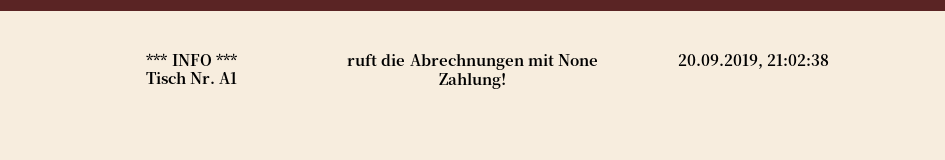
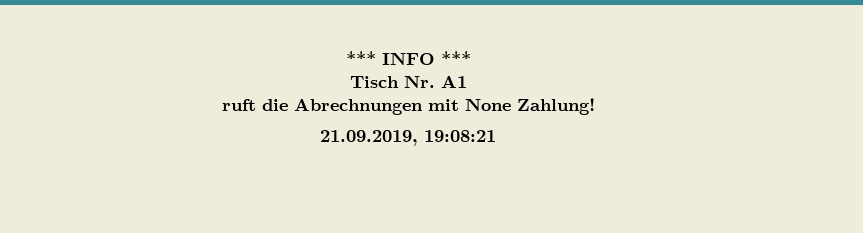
[677,54,830,69] 20.09.2019, 21:02:38 -> [320,130,496,146] 21.09.2019, 19:08:21

